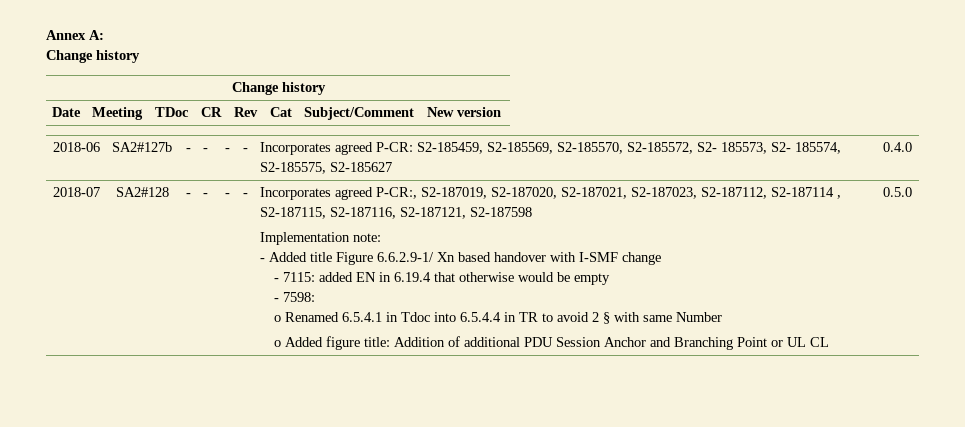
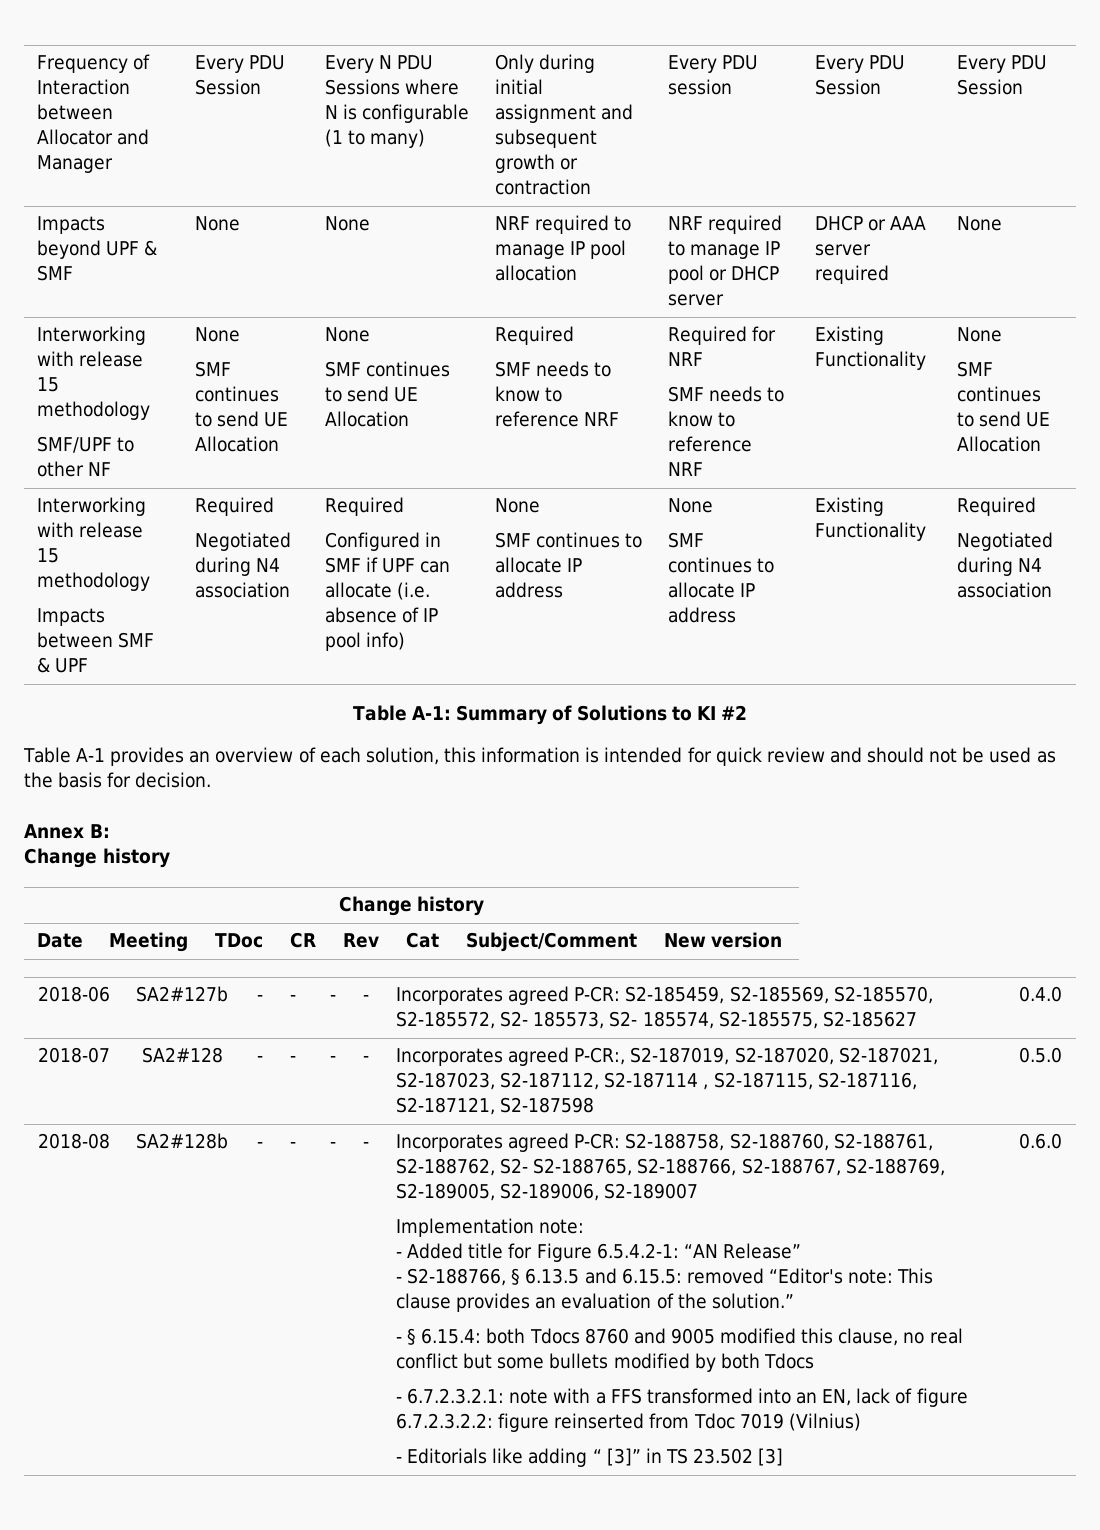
[46,30,104,40] Annex A: -> [36,54,151,73] [36,79,130,95] [36,104,113,120] [36,129,150,145] [36,155,113,173] [194,55,286,73] [194,79,261,95] [324,55,434,73] [324,79,460,95] [324,104,470,123] [324,129,426,148] [494,54,596,73] [494,79,543,95] [494,104,634,123] [494,129,597,148] [494,154,579,173] [494,179,591,195] [667,55,759,73] [667,79,732,95] [814,55,906,73] [814,79,881,95] [956,55,1048,73] [956,79,1023,95] [36,216,105,234] [36,240,158,259] [36,265,73,281] [194,216,240,231] [324,216,370,231] [494,215,632,234] [494,240,627,259] [494,265,577,281] [667,215,783,234] [667,241,781,259] [667,265,780,284] [667,294,724,306] [814,215,927,231] [814,244,871,256] [814,265,889,284] [956,216,1002,231] [36,326,146,345] [36,351,144,367] [36,377,59,392] [36,401,150,420] [36,436,135,453] [36,461,112,477] [194,327,240,342] [194,361,231,377] [194,386,279,402] [194,411,289,427] [194,436,279,452] [324,327,370,342] [324,361,451,377] [324,386,419,402] [324,411,409,427] [494,326,574,345] [494,361,612,377] [494,386,563,402] [494,411,620,427] [667,326,777,345] [667,352,703,366] [667,386,785,402] [667,411,736,427] [667,436,752,452] [667,462,703,476] [814,326,884,345] [814,351,926,370] [956,327,1002,342] [956,361,993,377] [956,386,1041,402] [956,411,1051,427] [956,436,1041,452] [36,497,146,516] [36,522,144,538] [36,548,59,563] [36,572,150,591] [36,608,105,626] [36,632,155,648] [36,657,89,673] [194,497,274,516] [194,532,291,551] [194,557,281,576] [194,582,290,598] [324,497,404,516] [324,532,442,551] [324,557,451,573] [324,582,431,600] [324,607,439,623] [324,632,406,651] [494,498,540,513] [494,532,643,548] [494,557,583,573] [494,582,563,598] [667,498,713,513] [667,532,704,548] [667,557,775,573] [667,582,756,598] [667,607,736,623] [814,497,884,516] [814,522,926,541] [956,497,1036,516] [956,532,1053,551] [956,557,1043,576] [956,582,1052,598] [353,705,747,725] [23,747,1056,766] [24,772,212,788] [24,824,110,839] Frequency of Interaction between Allocator and Manager | Every PDU Session | Every N PDU Sessions where N is configurable (1 to many) | Only during initial assignment and subsequent growth or contraction | Every PDU session | Every PDU Session | Every PDU Session // Impacts beyond UPF & SMF | None | None | NRF required to manage IP pool allocation | NRF required to manage IP pool or DHCP server | DHCP or AAA server required | None // Interworking with release 15 methodology // SMF/UPF to other NF | None // SMF continues to send UE Allocation | None // SMF continues to send UE Allocation | Required // SMF needs to know to reference NRF | Required for NRF // SMF needs to know to reference NRF | Existing Functionality | None // SMF continues to send UE Allocation // Interworking with release 15 methodology // Impacts between SMF & UPF | Required // Negotiated during N4 association | Required // Configured in SMF if UPF can allocate (i.e. absence of IP pool info) | None // SMF continues to allocate IP address | None // SMF continues to allocate IP address | Existing Functionality | Required // Negotiated during N4 association // Table A-1: Summary of Solutions to KI #2 // Table A-1 provides an overview of each solution, this information is intended for quick review and should not be used as the basis for decision. // Annex B:
(532, 212) none -> [1019,1047,1062,1063] [37,1133,110,1149] [136,1133,228,1149] [256,1142,263,1148] [289,1142,296,1148] [330,1142,337,1148] [363,1142,369,1148] [395,1133,933,1152] [395,1158,945,1176] [395,1183,699,1201] | 0.5.0 // 2018-08 | SA2#128b | - | - | - | - | Incorporates agreed P-CR: S2-188758, S2-188760, S2-188761, S2-188762, S2- S2-188765, S2-188766, S2-188767, S2-188769, S2-189005, S2-189006, S2-189007
[335,252,661,265] [273,272,610,285] [273,292,315,302] [273,312,722,324] [273,336,829,350] [883,187,912,197] Figure 6.6.2.9-1/ Xn based handover with I-SMF change // - 7115: added EN in 6.19.4 that otherwise would be empty // - 7598: // o Renamed 6.5.4.1 in Tdoc into 6.5.4.4 in TR to avoid 2 § with same Number // o Added figure title: Addition of additional PDU Session Anchor and Branching Point or UL CL | 0.5.0 -> [508,1243,801,1262] [395,1268,934,1286] [395,1293,794,1312] [395,1328,963,1346] [395,1353,814,1372] [395,1388,968,1407] [395,1413,861,1432] [395,1448,784,1467] [1019,1133,1062,1149] for Figure 6.5.4.2-1: “AN Release” // - S2-188766, § 6.13.5 and 6.15.5: removed “Editor's note: This clause provides an evaluation of the solution.” // - § 6.15.4: both Tdocs 8760 and 9005 modified this clause, no real conflict but some bullets modified by both Tdocs // - 6.7.2.3.2.1: note with a FFS transformed into an EN, lack of figure 6.7.2.3.2.2: figure reinserted from Tdoc 7019 (Vilnius) // - Editorials like adding “ [3]” in TS 23.502 [3] | 0.6.0

